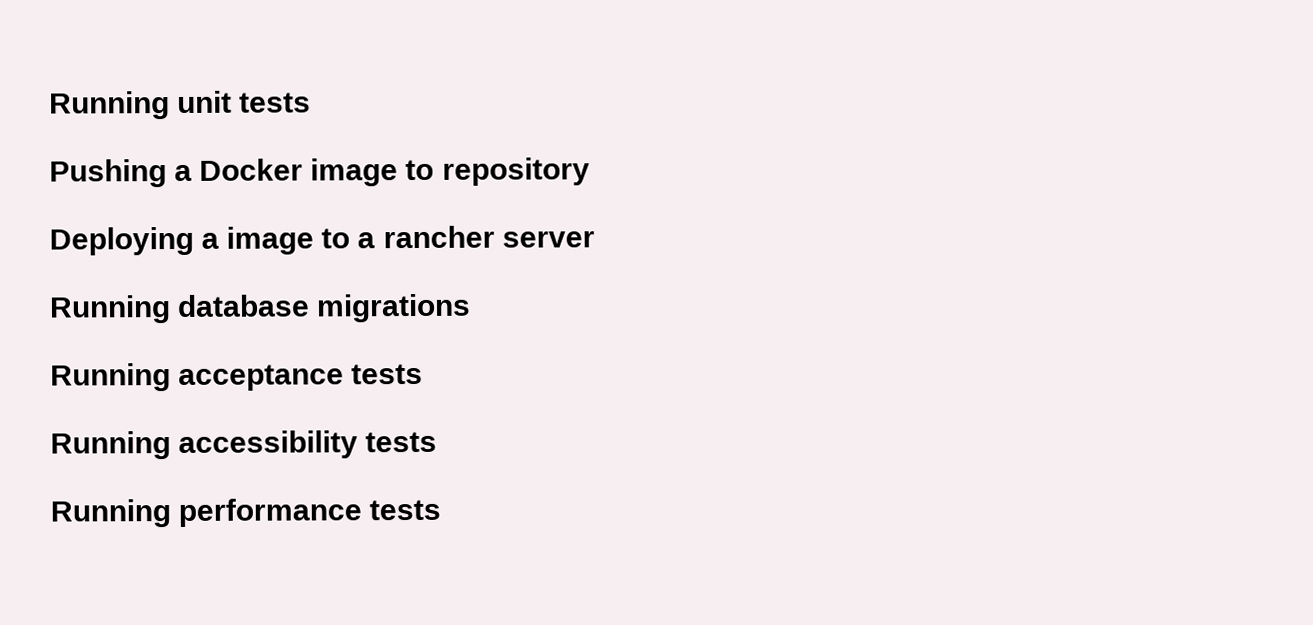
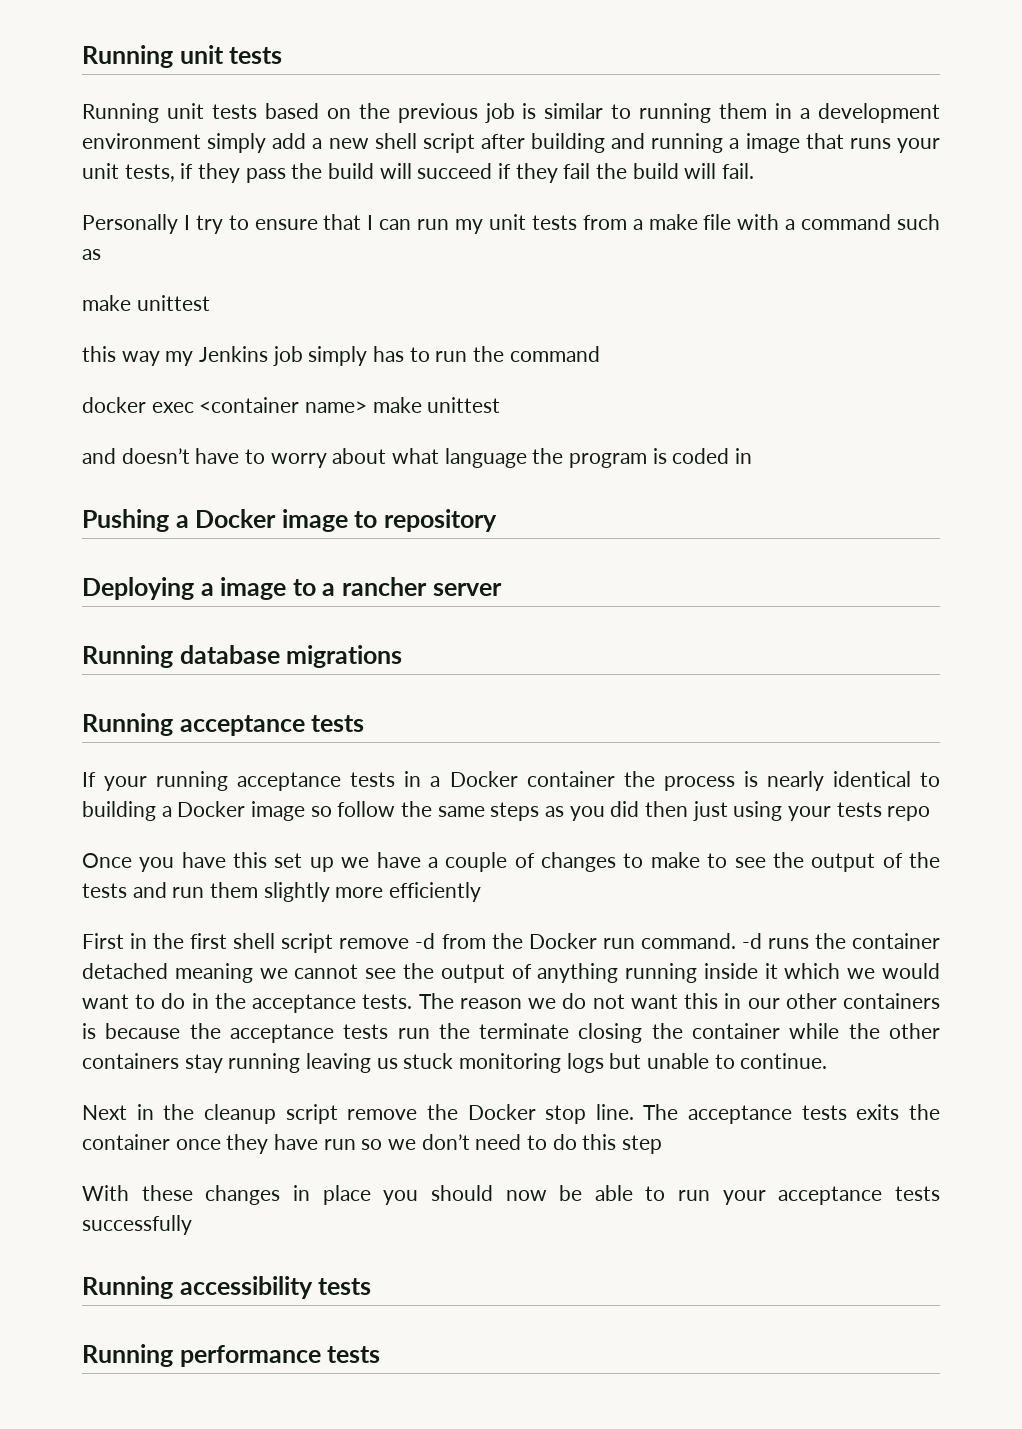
[49,90,312,120] Running unit tests -> [82,45,283,68] [82,103,940,123] [82,133,940,153] [82,163,755,183] [82,214,941,234] [82,249,101,260] [82,295,210,311] [82,346,600,366] [82,397,501,413] [82,448,753,468] Running unit tests // Running unit tests based on the previous job is similar to running them in a development environment simply add a new shell script after building and running a image that runs your unit tests, if they pass the build will succeed if they fail the build will fail. // Personally I try to ensure that I can run my unit tests from a make file with a command such as // make unittest // this way my Jenkins job simply has to run the command // docker exec <container name> make unittest // and doesn’t have to worry about what language the program is coded in
(424, 374) none -> [82,771,940,791] [82,801,931,821] [82,852,940,872] [82,882,482,902] [82,933,940,953] [82,963,941,983] [82,993,941,1013] [82,1023,940,1043] [82,1053,828,1073] [82,1104,940,1124] [82,1134,663,1154] [82,1185,940,1205] [82,1215,192,1235] // If your running acceptance tests in a Docker container the process is nearly identical to building a Docker image so follow the same steps as you did then just using your tests repo // Once you have this set up we have a couple of changes to make to see the output of the tests and run them slightly more efficiently // First in the first shell script remove -d from the Docker run command. -d runs the container detached meaning we cannot see the output of anything running inside it which we would want to do in the acceptance tests. The reason we do not want this in our other containers is because the acceptance tests run the terminate closing the container while the other containers stay running leaving us stuck monitoring logs but unable to continue. // Next in the cleanup script remove the Docker stop line. The acceptance tests exits the container once they have run so we don’t need to do this step // With these changes in place you should now be able to run your acceptance tests successfully

